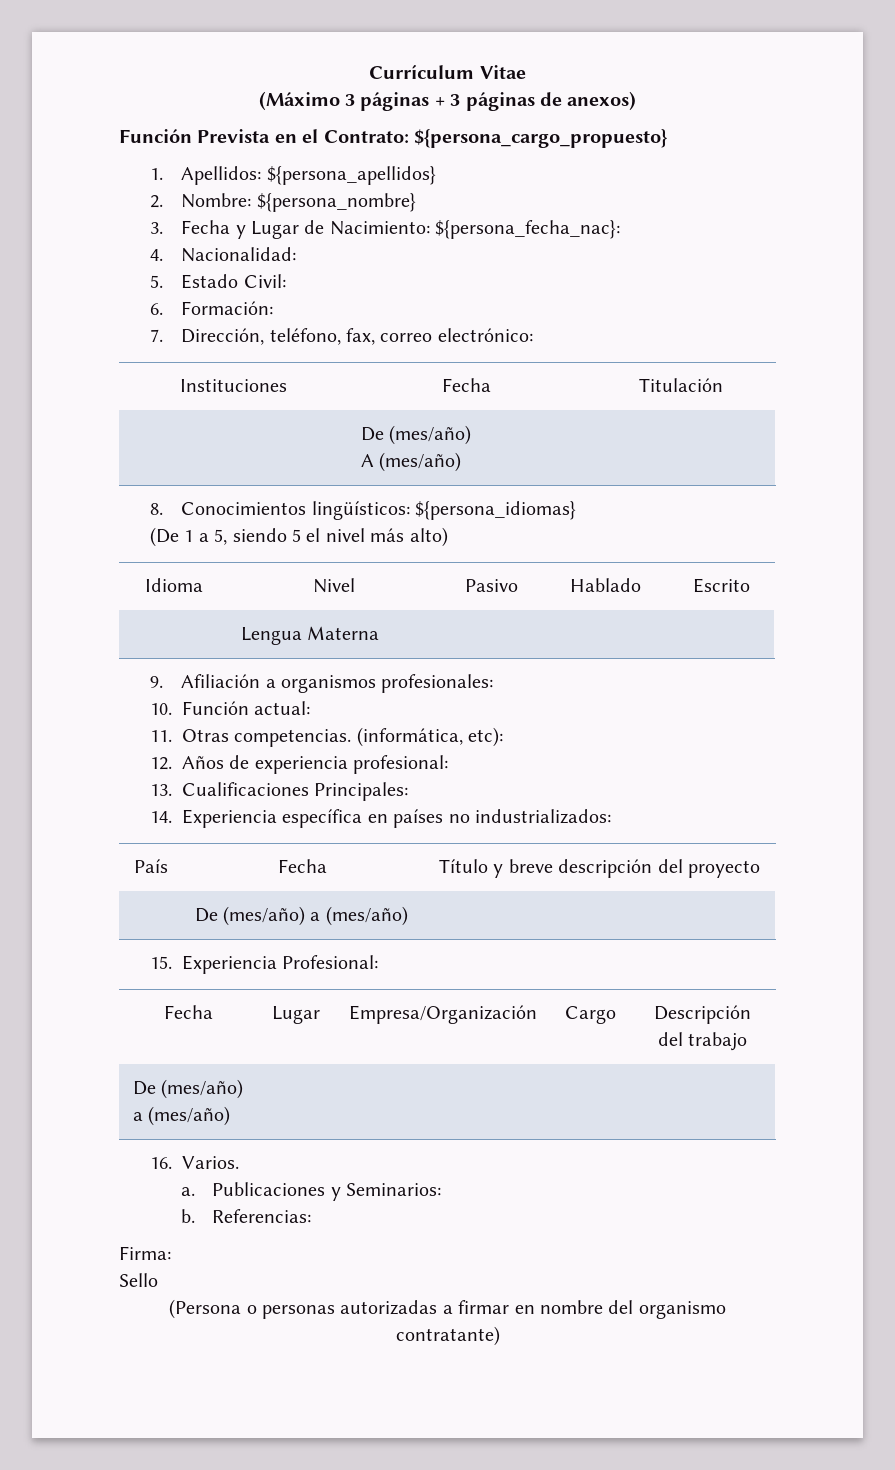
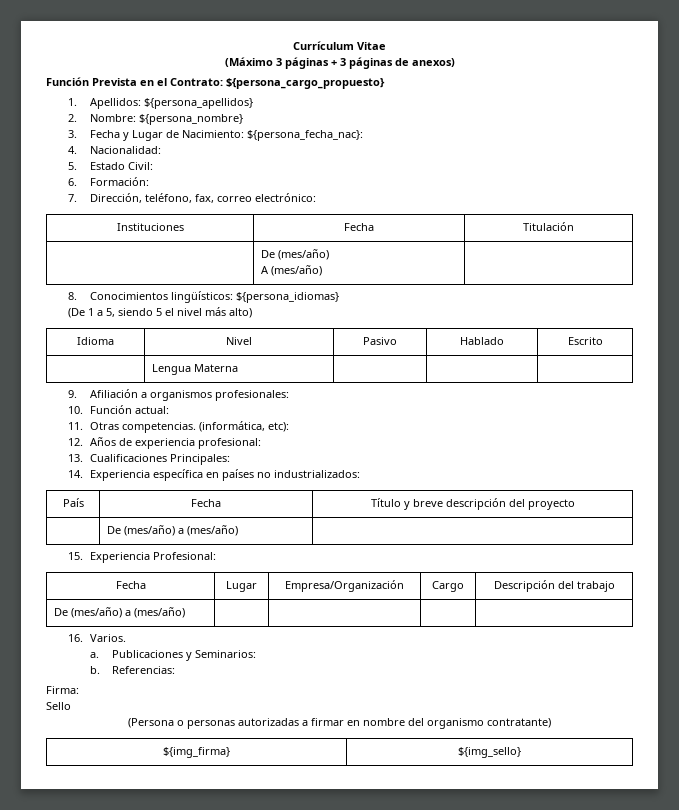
(500, 1336) none -> [163,747,230,758] [458,747,521,758] // ${img_firma} | ${img_sello}

